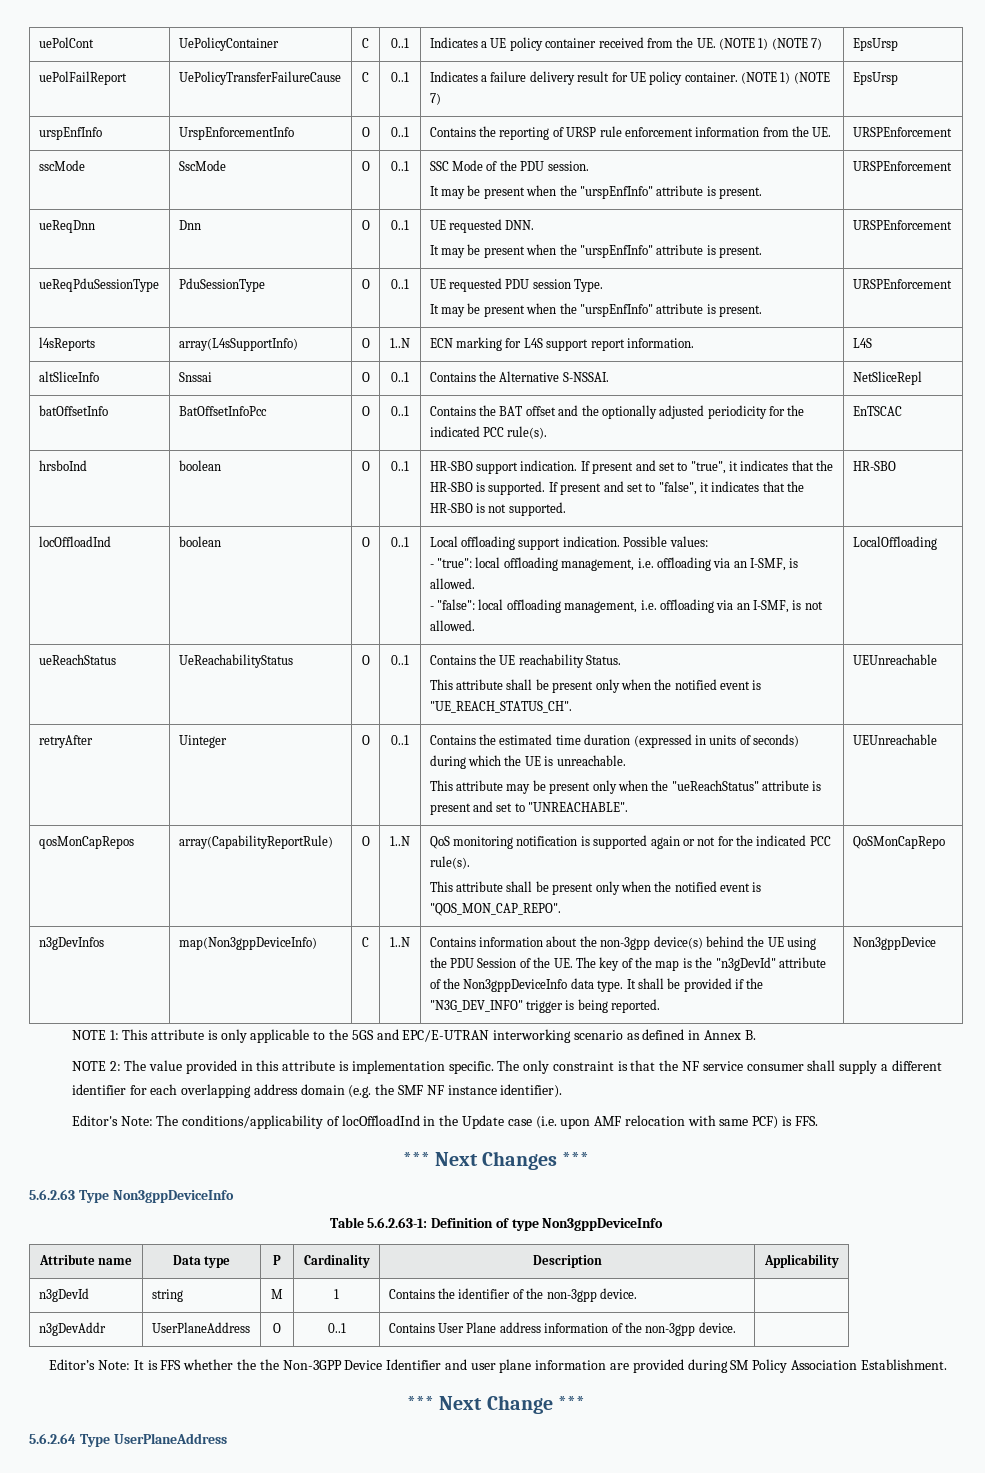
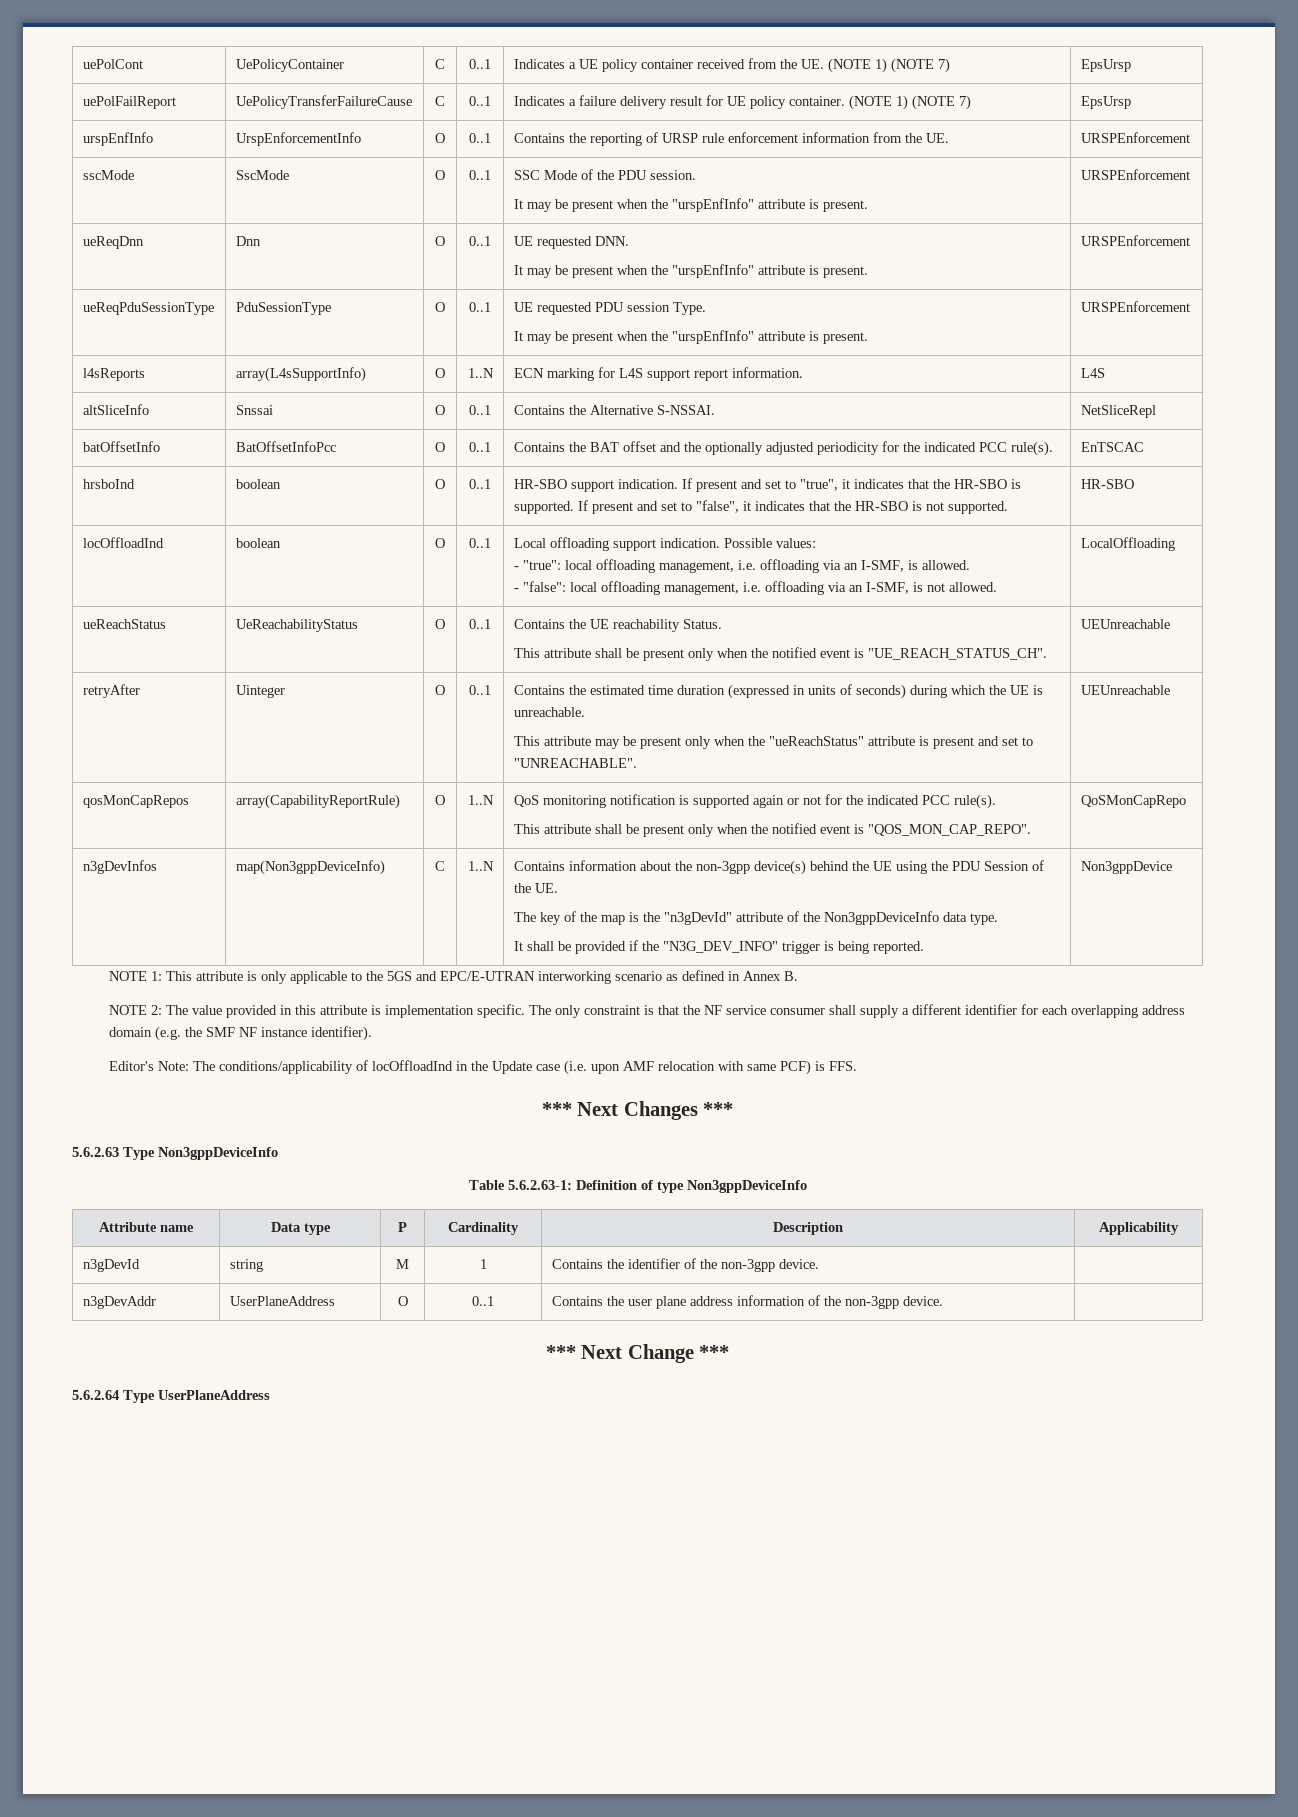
(573, 963) none -> (558, 888) //
(624, 986) none -> (998, 919) //
[438,1322,497,1333] User Plane -> [606,1296,686,1309] the user plane
[49,1359,947,1373] // Editor’s Note: It is FFS whether the the Non-3GPP Device Identifier and user plane information are provided during SM Policy Association Establishment. -> (943, 1301) none

